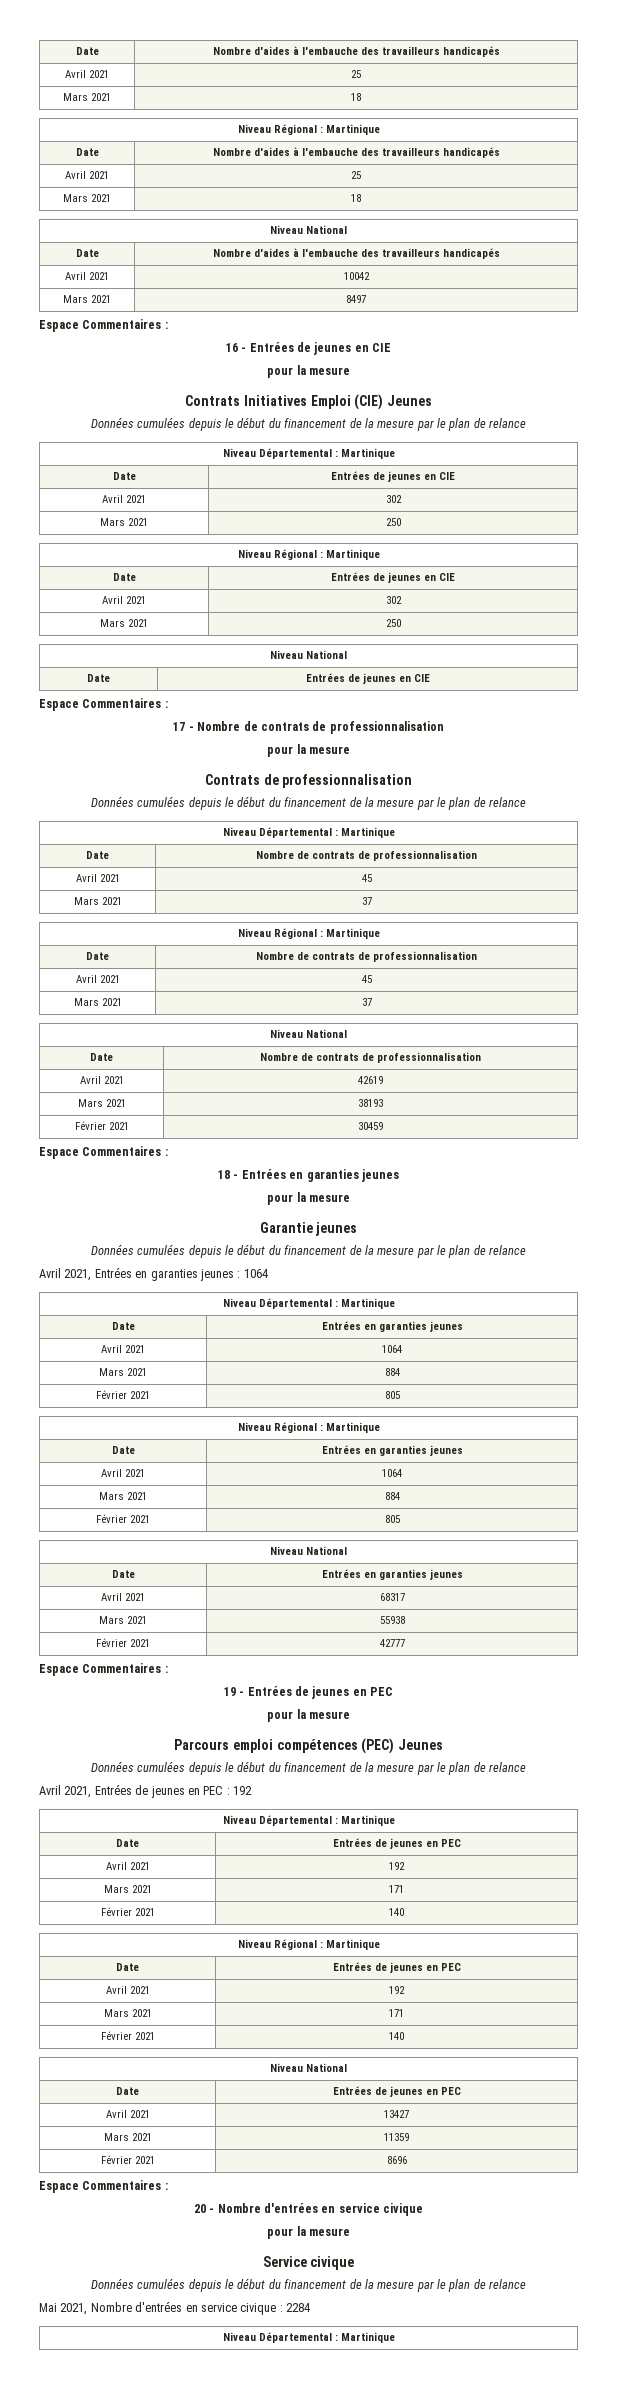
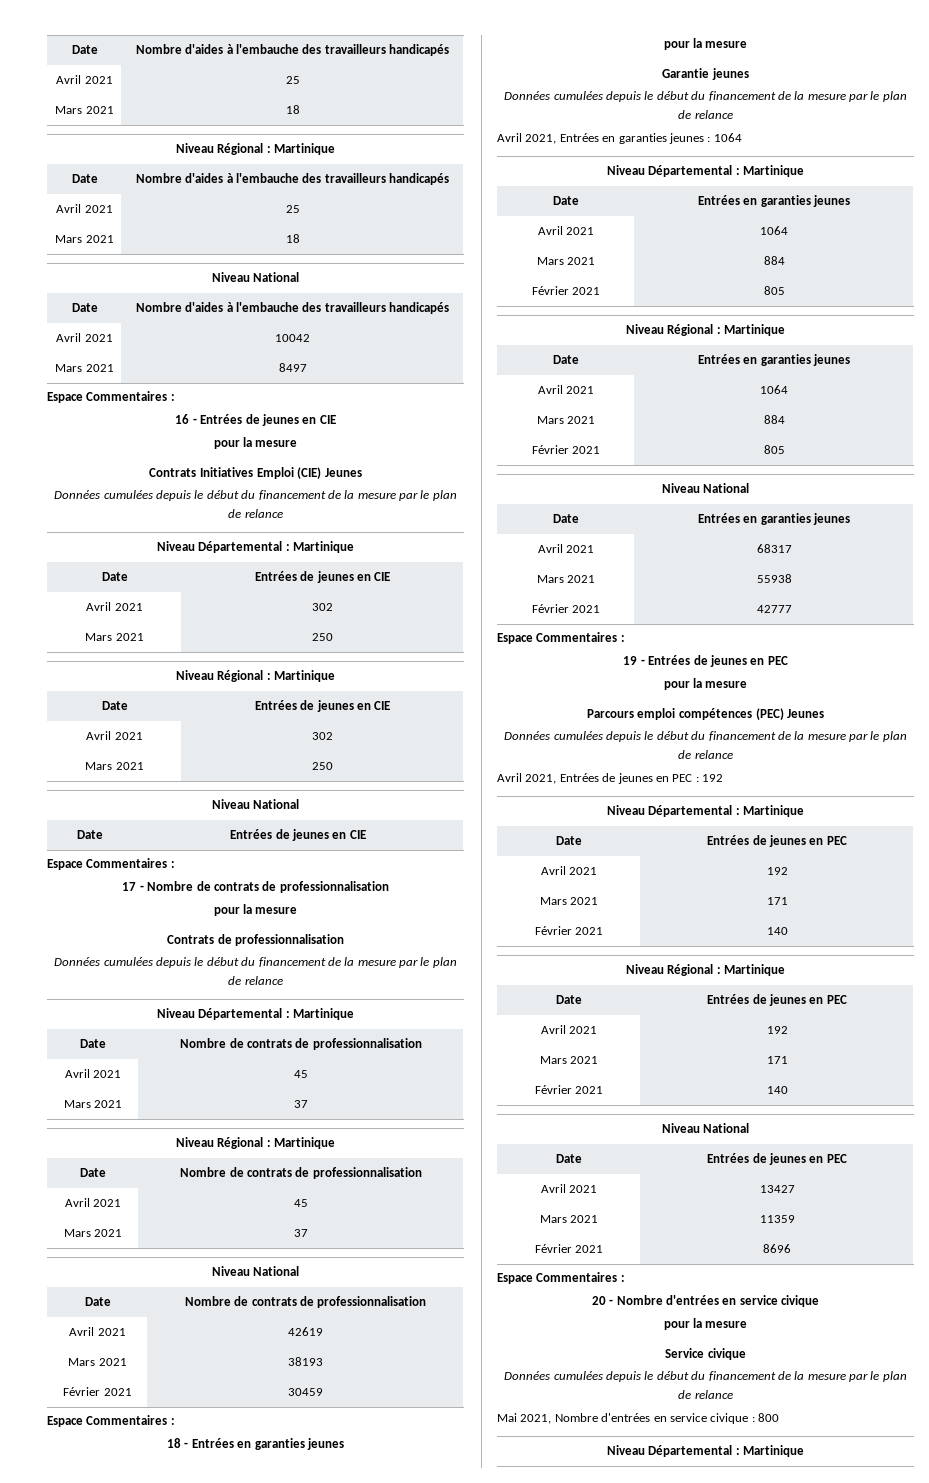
[286,2303,310,2312] 2284 -> [758,1413,779,1422] 800

